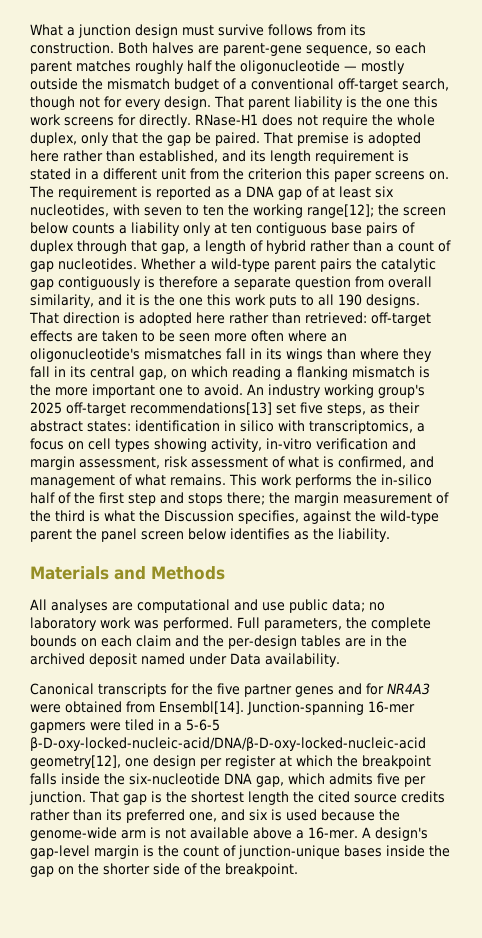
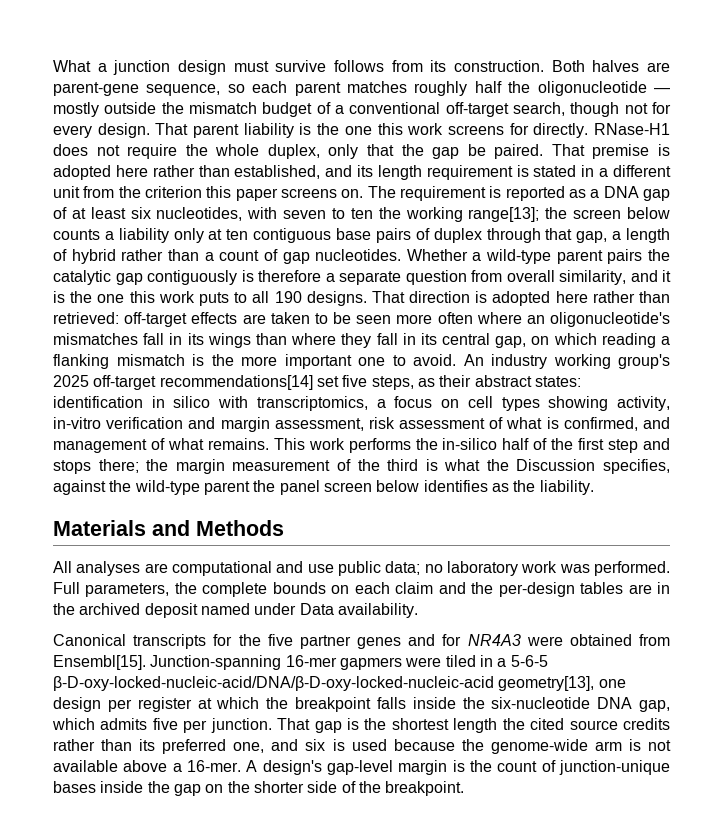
[307,204,374,218] range[12]; -> [468,207,540,222] range[13];
[130,402,272,415] recommendations[13] -> [159,375,313,390] recommendations[14]
[159,701,244,714] Ensembl[14]. -> [53,655,146,670] Ensembl[15].
[30,755,121,769] geometry[12], -> [498,676,595,691] geometry[13],

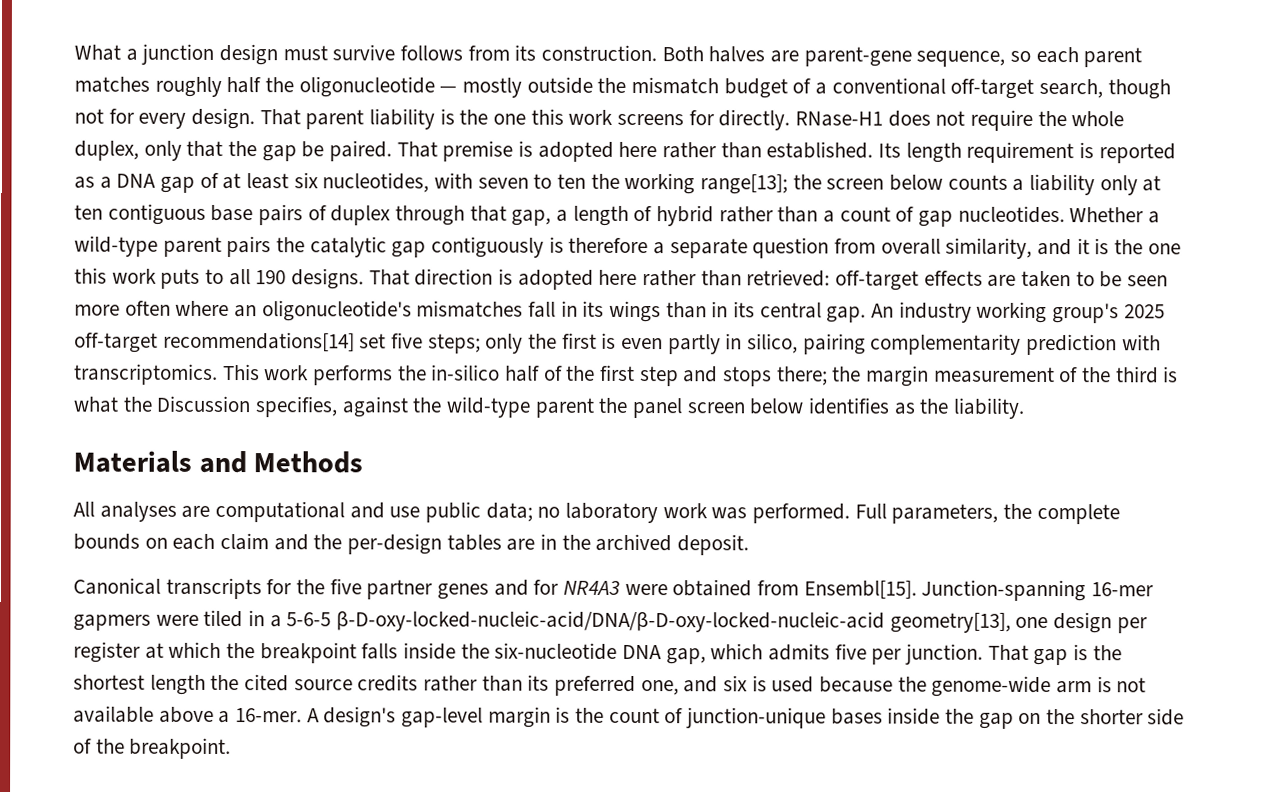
[234,165,671,180] [53,186,396,201] established, and its length requirement is stated in a different unit from the criterion this paper screens on. The -> [766,141,962,163] established. Its length
[291,333,670,348] [53,354,456,369] where they fall in its central gap, on which reading a flanking mismatch is the more important one to avoid. -> [711,301,867,323] in its central gap.
[371,375,581,390] [53,396,671,411] [53,417,670,432] [53,438,269,453] steps, as their abstract states: identification in silico with transcriptomics, a focus on cell types showing activity, in-vitro verification and margin assessment, risk assessment of what is confirmed, and management of what remains. -> [427,332,1161,356] [74,363,218,385] steps; only the first is even partly in silico, pairing complementarity prediction with transcriptomics.
[144,603,418,618] deposit named under Data availability. -> [677,534,750,556] deposit.

